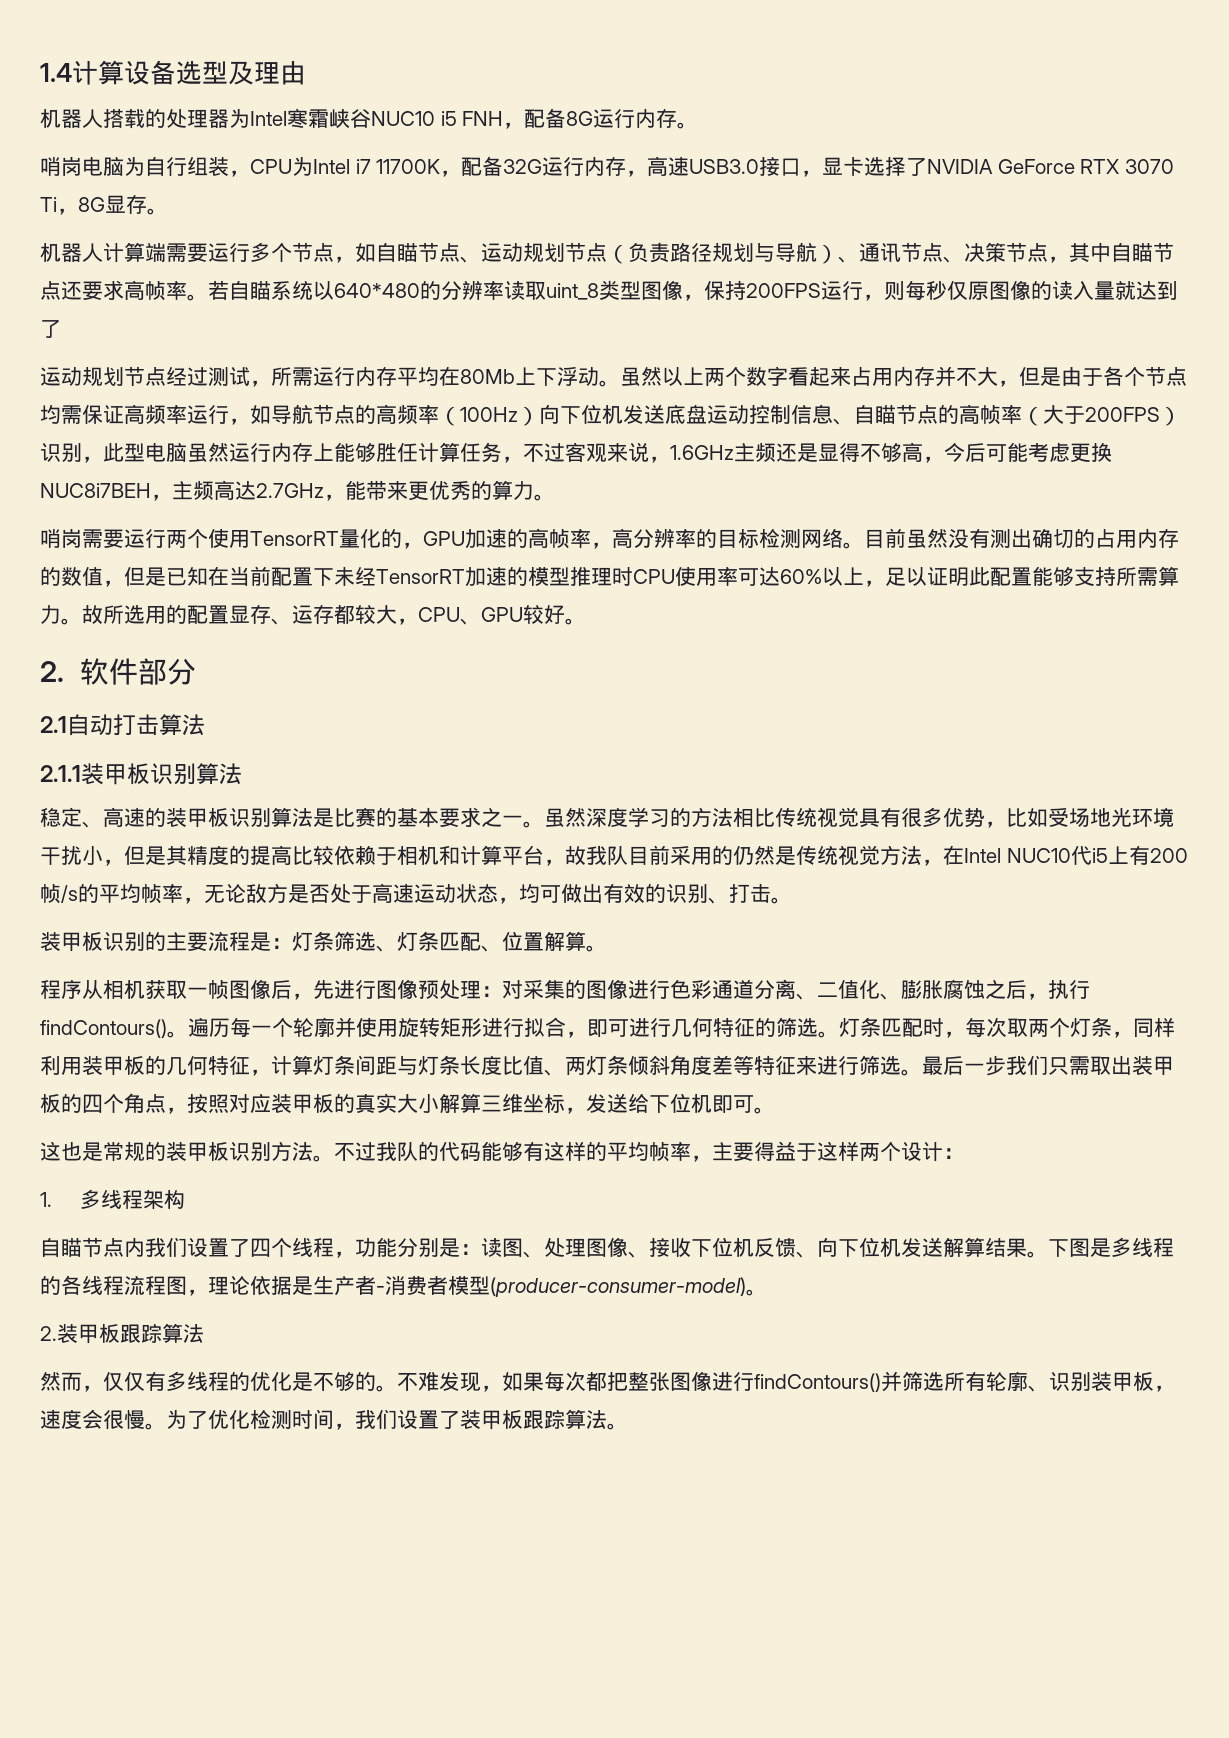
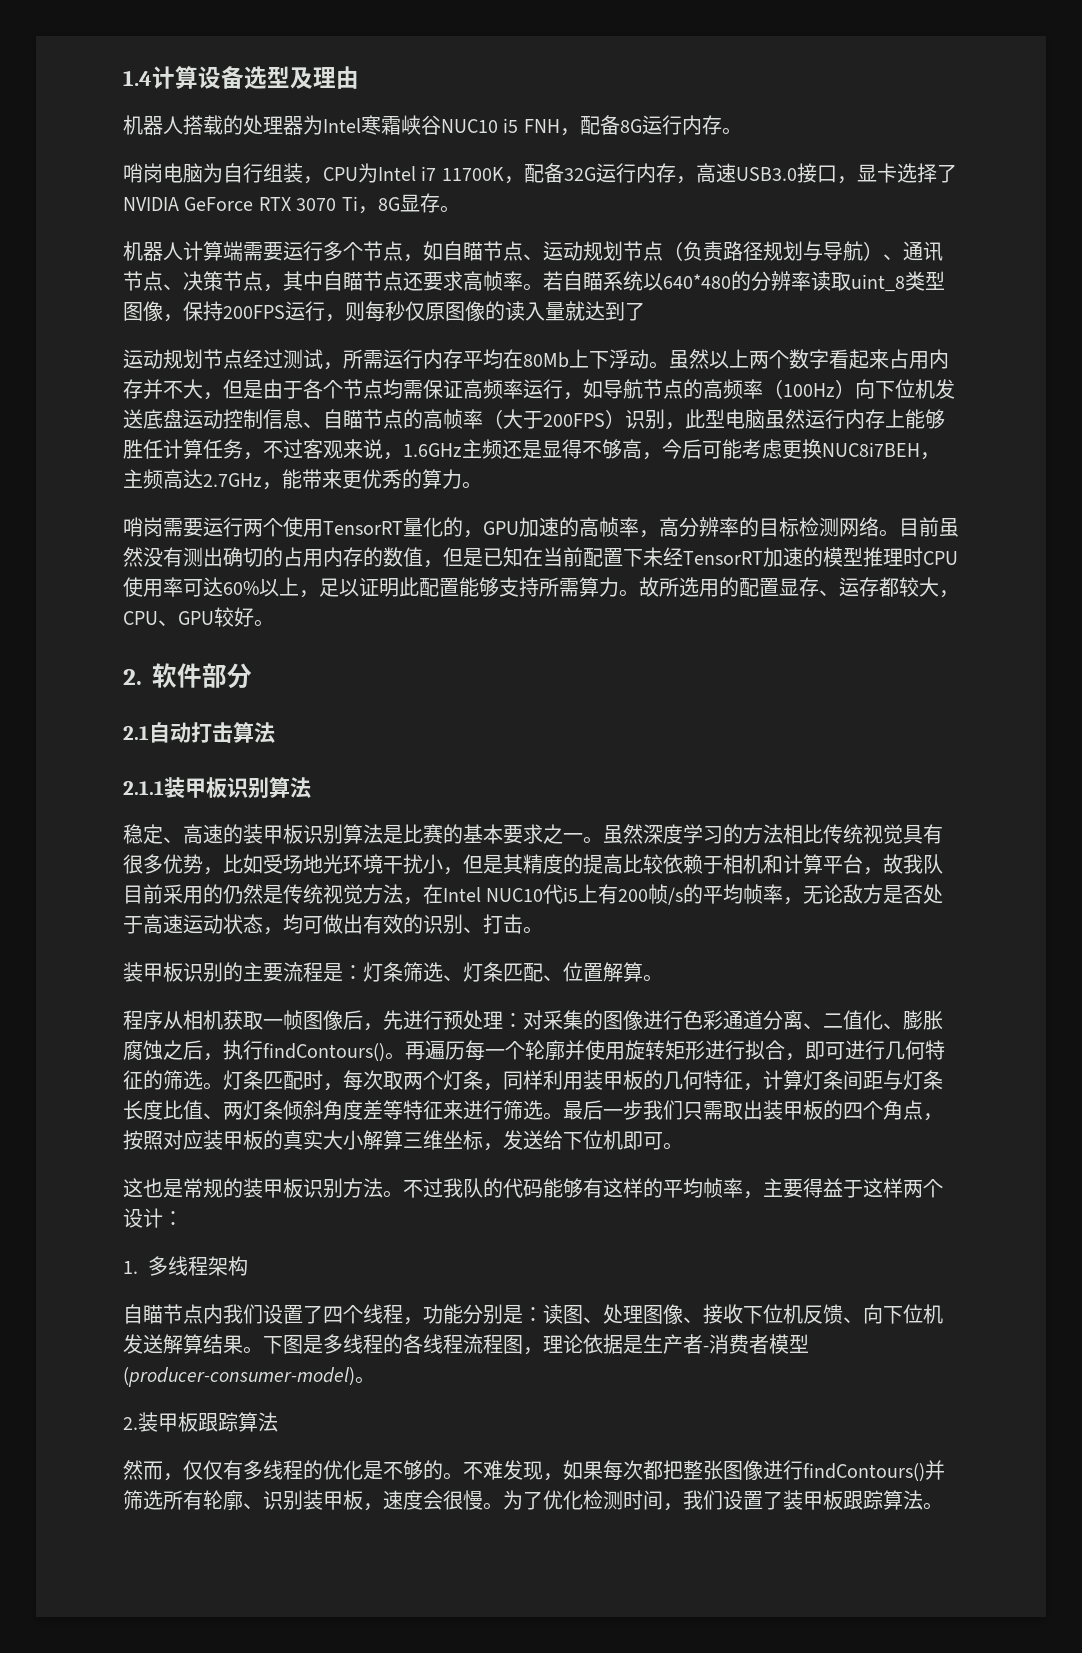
[376,979,418,999] 图像 -> (443, 1020) none
(188, 1034) none -> [405,1041,425,1060] 再

